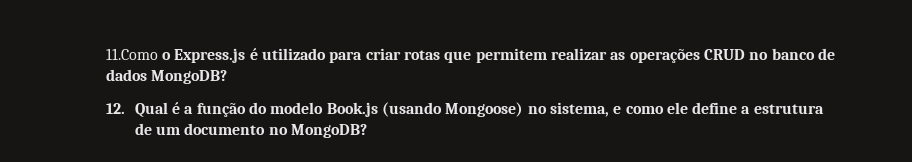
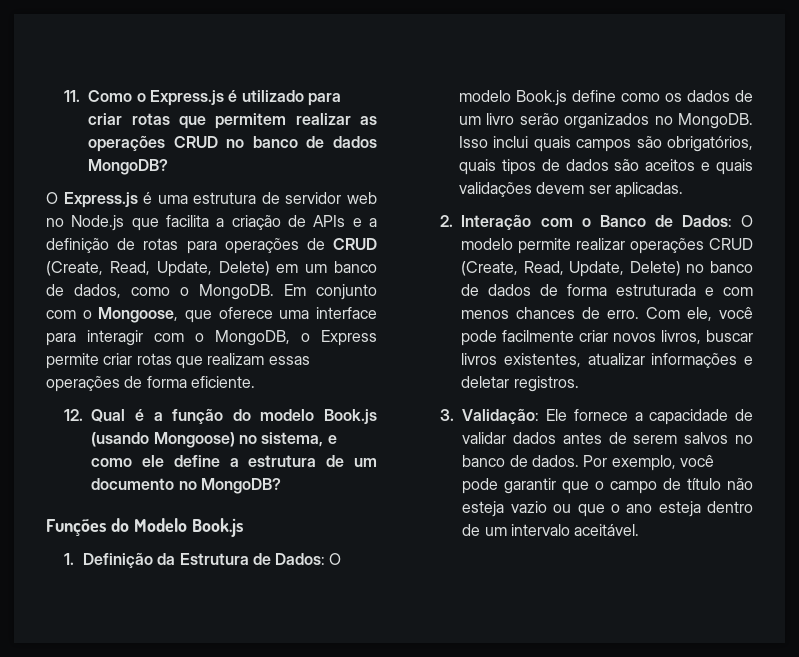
[105,48,158,60] 11.Como -> [64,90,133,102] 11. Como
(228, 77) none -> [46,192,377,208] [46,215,377,231] [46,238,377,254] [46,261,377,277] [46,284,377,300] [46,307,378,323] [46,330,377,346] [46,353,310,369] [46,376,255,392] // O Express.js é uma estrutura de servidor web no Node.js que facilita a criação de APIs e a definição de rotas para operações de CRUD (Create, Read, Update, Delete) em um banco de dados, como o MongoDB. Em conjunto com o Mongoose, que oferece uma interface para interagir com o MongoDB, o Express permite criar rotas que realizam essas operações de forma eficiente.
(367, 131) none -> [46,518,243,537] [64,552,342,568] [458,90,753,106] [458,113,753,129] [458,136,753,152] [458,159,753,175] [458,182,683,198] [440,214,753,230] [461,238,753,254] [461,261,753,277] [461,284,753,296] [461,307,753,321] [461,330,753,346] [461,353,753,368] [461,376,579,392] [440,408,753,425] [462,432,753,444] [462,455,715,471] [462,478,753,494] [462,501,753,517] [462,524,640,536] // Funções do Modelo Book.js // 1. Definição da Estrutura de Dados: O modelo Book.js define como os dados de um livro serão organizados no MongoDB. Isso inclui quais campos são obrigatórios, quais tipos de dados são aceitos e quais validações devem ser aplicadas. // 2. Interação com o Banco de Dados: O modelo permite realizar operações CRUD (Create, Read, Update, Delete) no banco de dados de forma estruturada e com menos chances de erro. Com ele, você pode facilmente criar novos livros, buscar livros existentes, atualizar informações e deletar registros. // 3. Validação: Ele fornece a capacidade de validar dados antes de serem salvos no banco de dados. Por exemplo, você pode garantir que o campo de título não esteja vazio ou que o ano esteja dentro de um intervalo aceitável.

